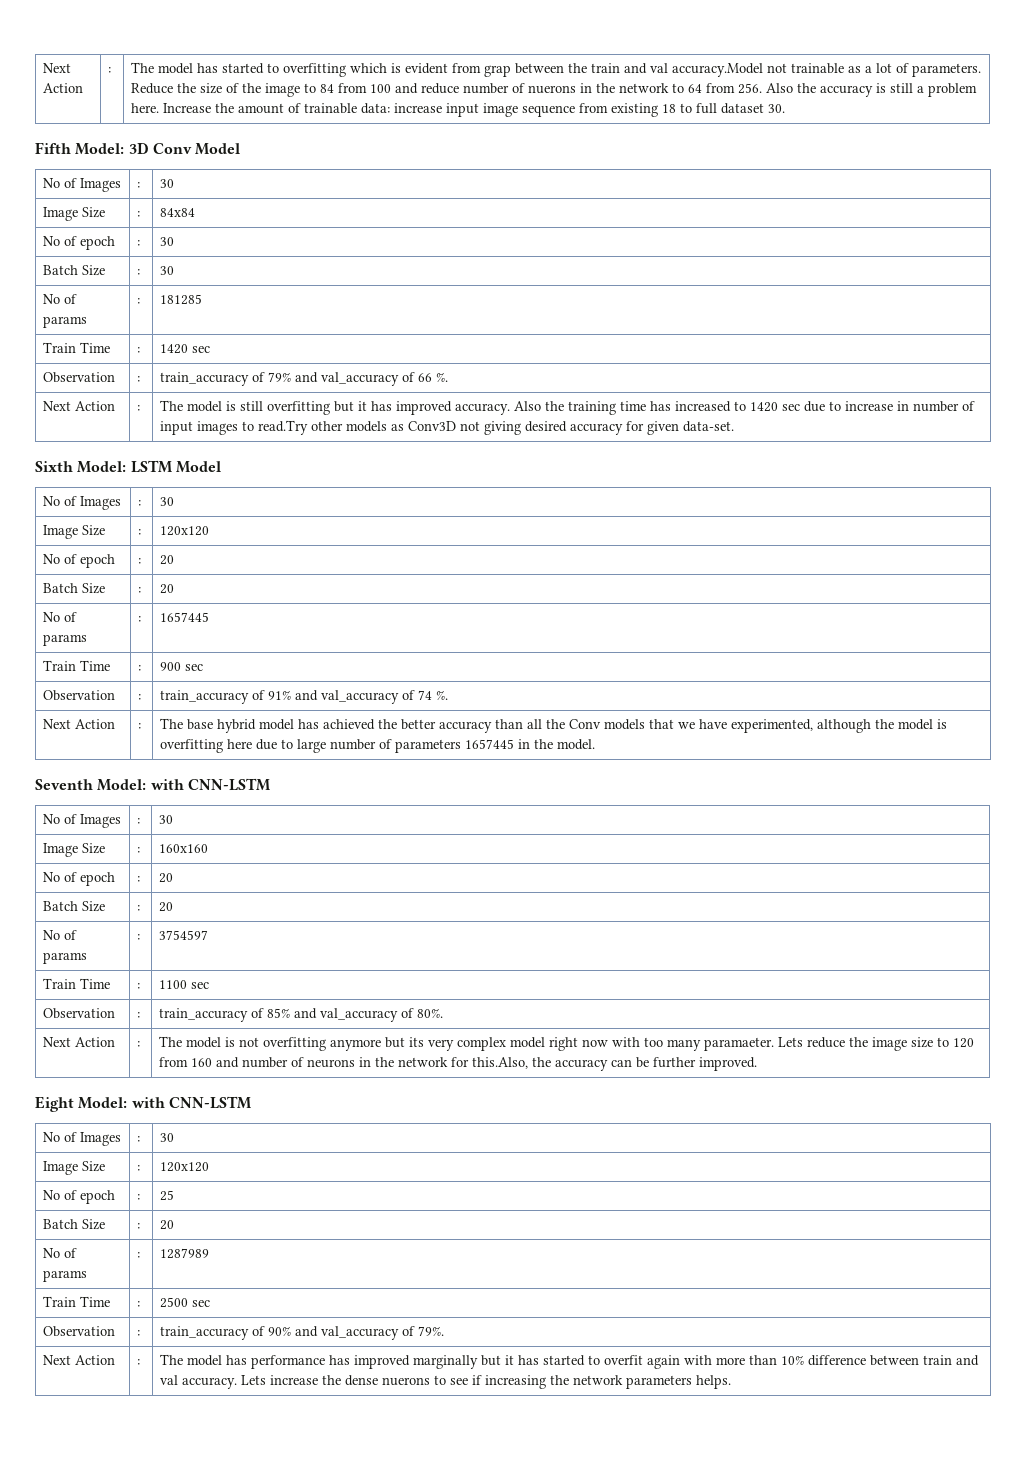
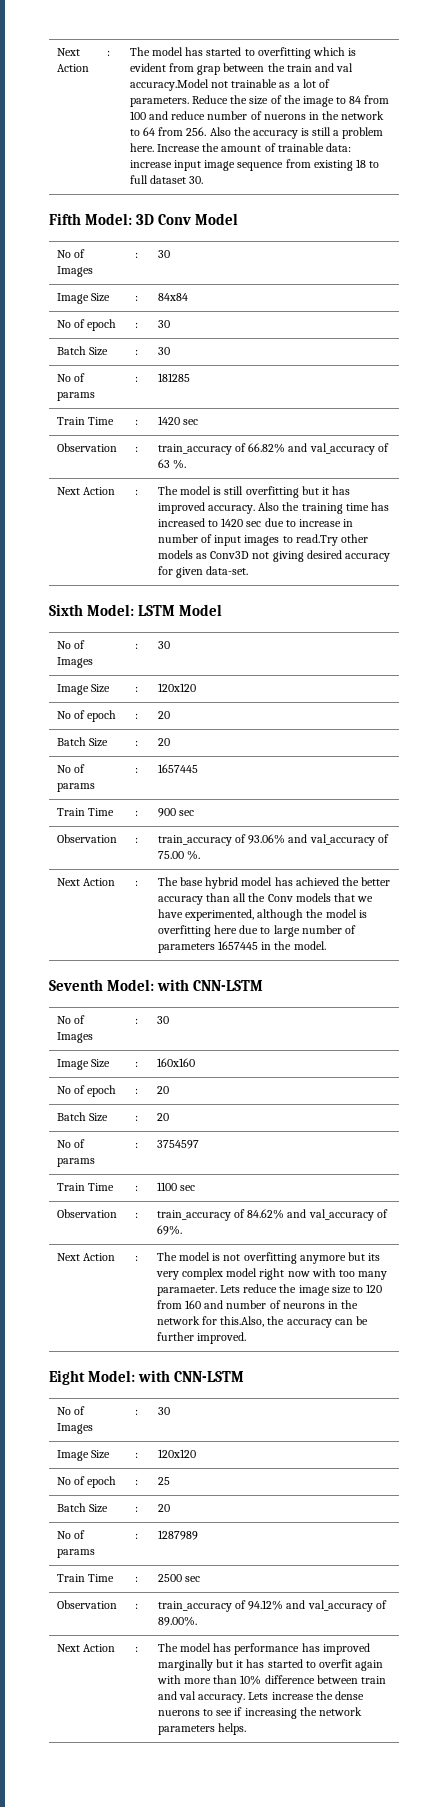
[267,372,432,386] 79% and val_accuracy of 66 -> [248,443,389,455] [158,459,171,468] 66.82% and val_accuracy of 63
[267,690,432,704] 91% and val_accuracy of 74 -> [248,834,389,846] [158,851,185,859] 93.06% and val_accuracy of 75.00
[266,1008,443,1022] 85% and val_accuracy of 80%. -> [247,1209,388,1221] [157,1225,183,1235] 84.62% and val_accuracy of 69%.
[267,1326,444,1340] 90% and val_accuracy of 79%. -> [248,1600,387,1612] [158,1616,198,1626] 94.12% and val_accuracy of 89.00%.

